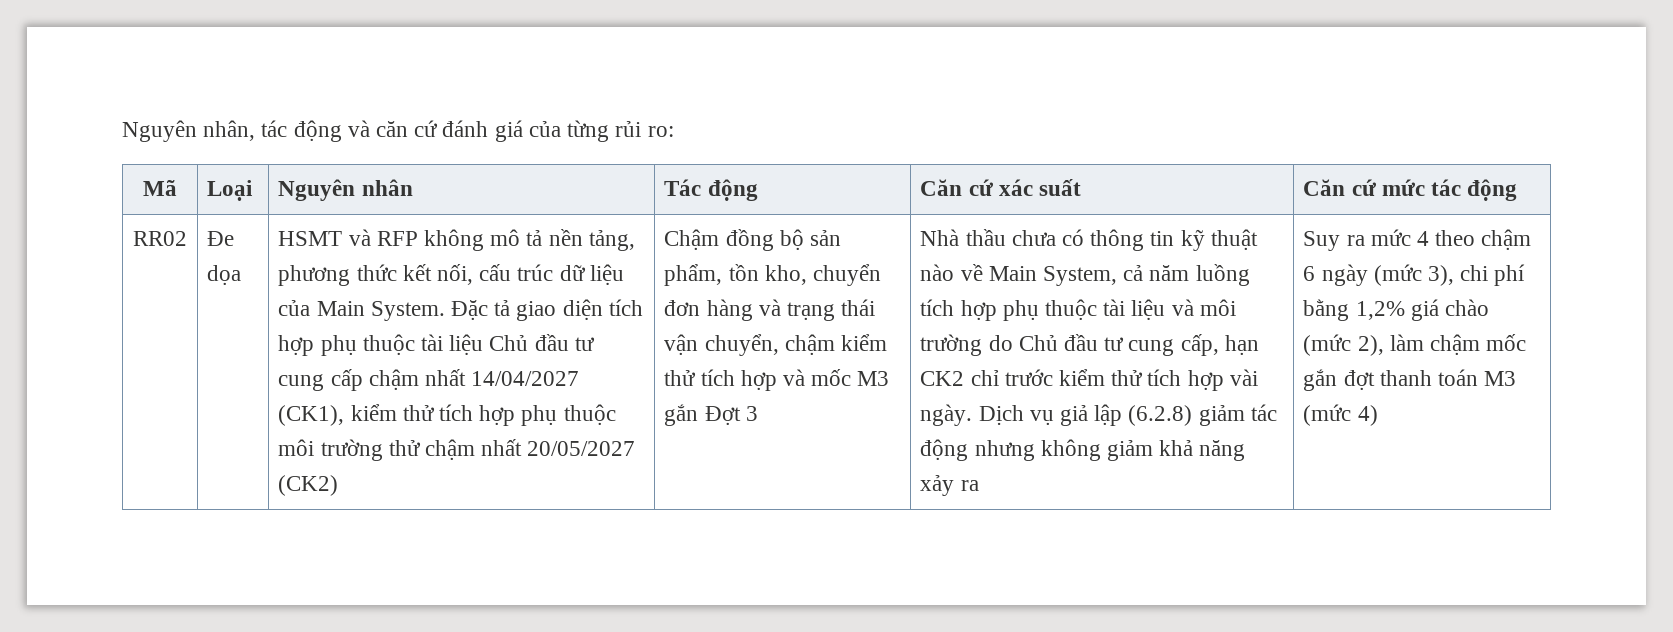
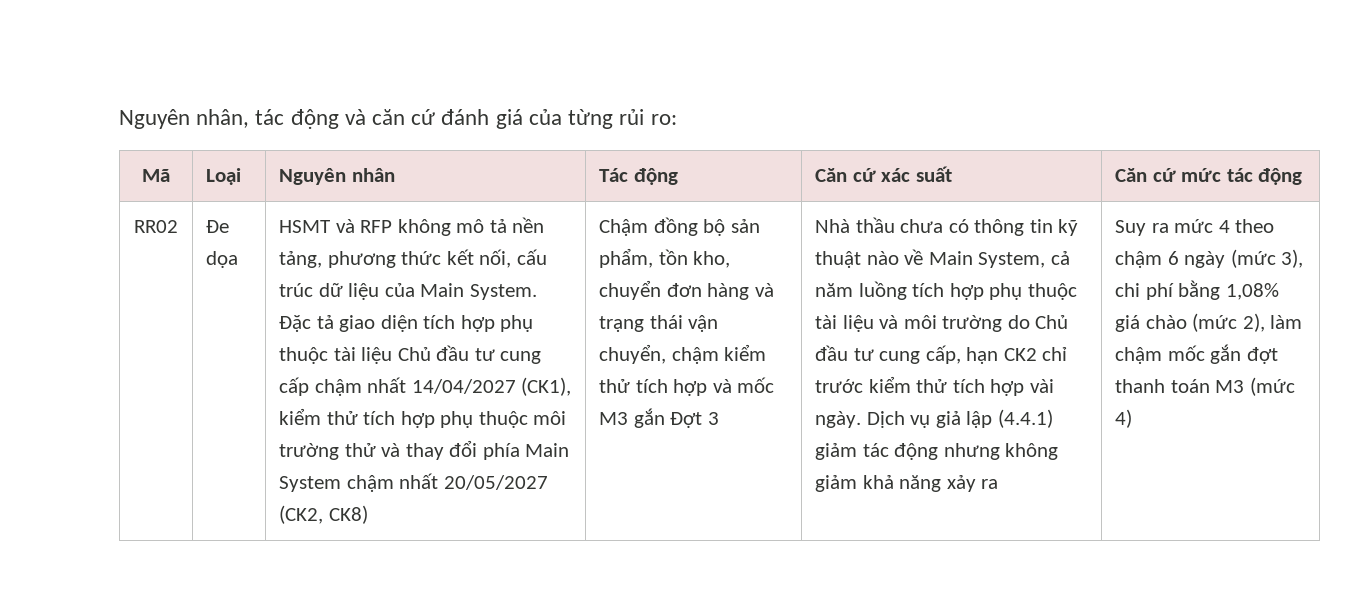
(421, 448) none -> [381,440,570,460] [279,476,342,492] và thay đổi phía Main System
[278,475,339,496] (CK2) -> [279,505,368,524] (CK2, CK8)
[1128,405,1193,426] (6.2.8) -> [997,409,1053,428] (4.4.1)
[1355,301,1405,320] 1,2% -> [1225,283,1279,300] 1,08%

